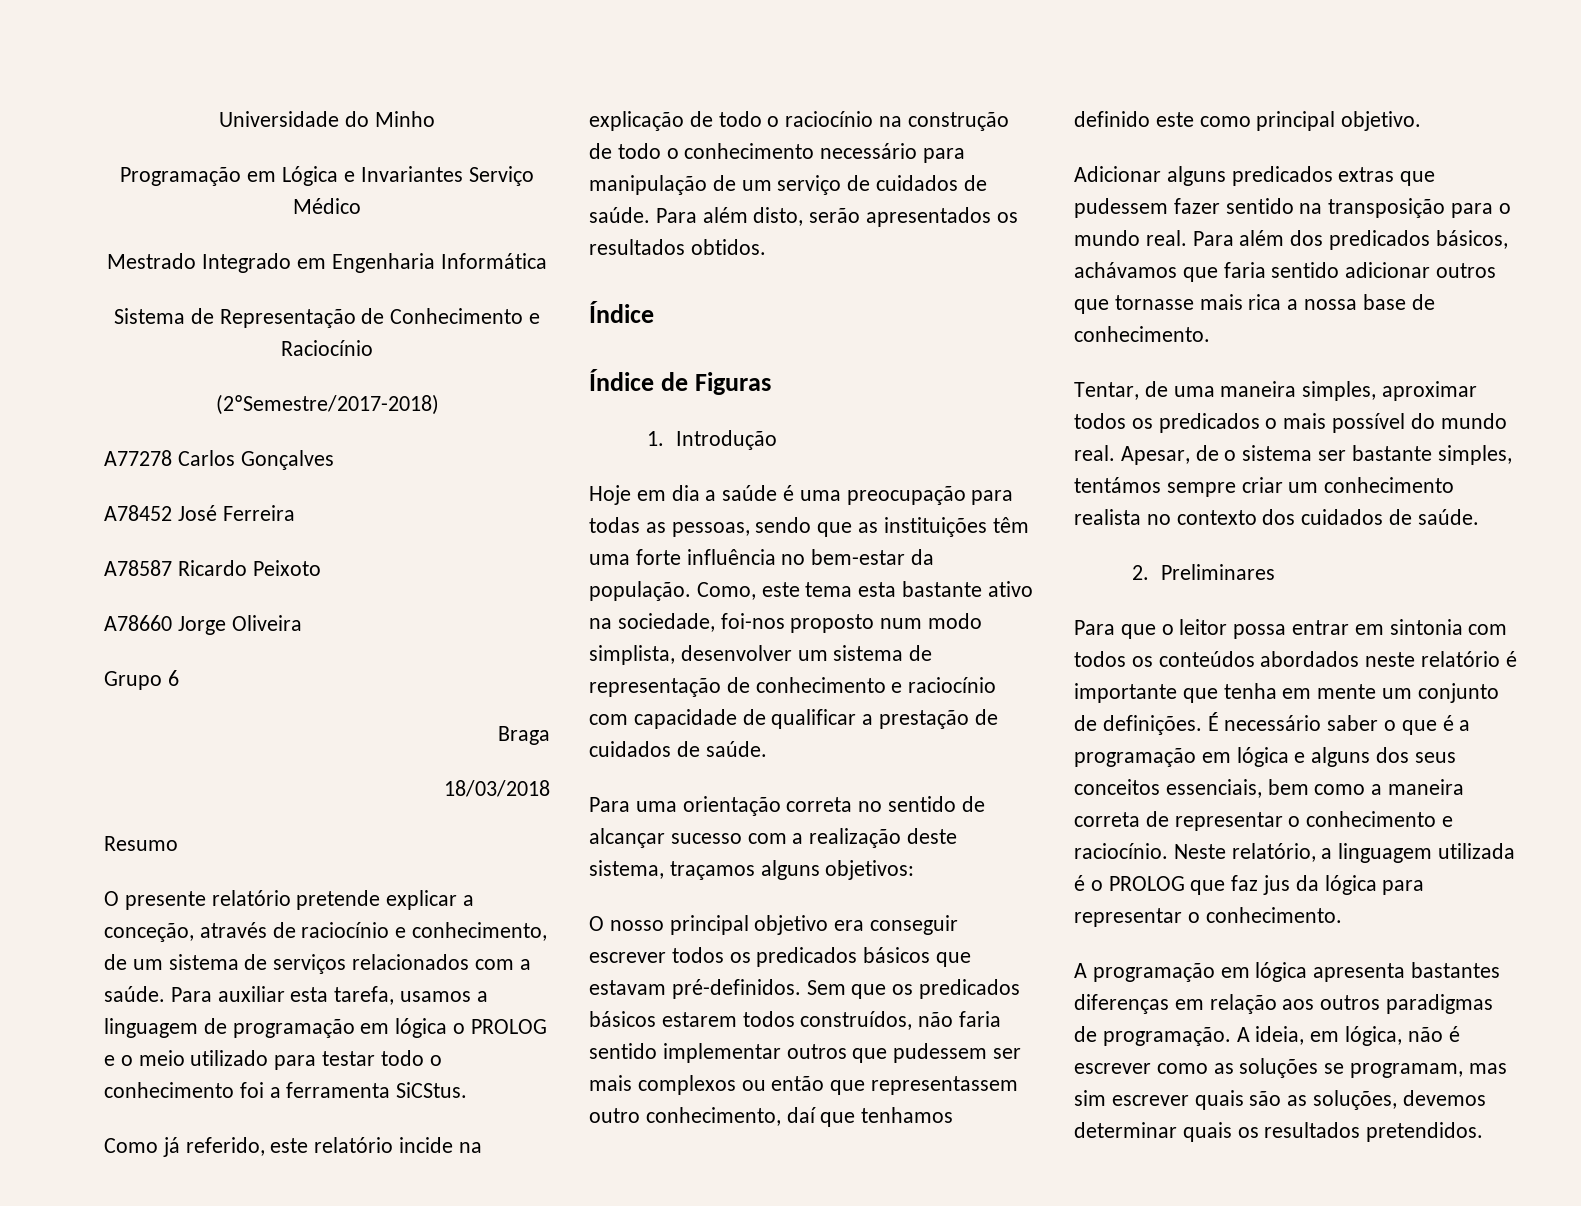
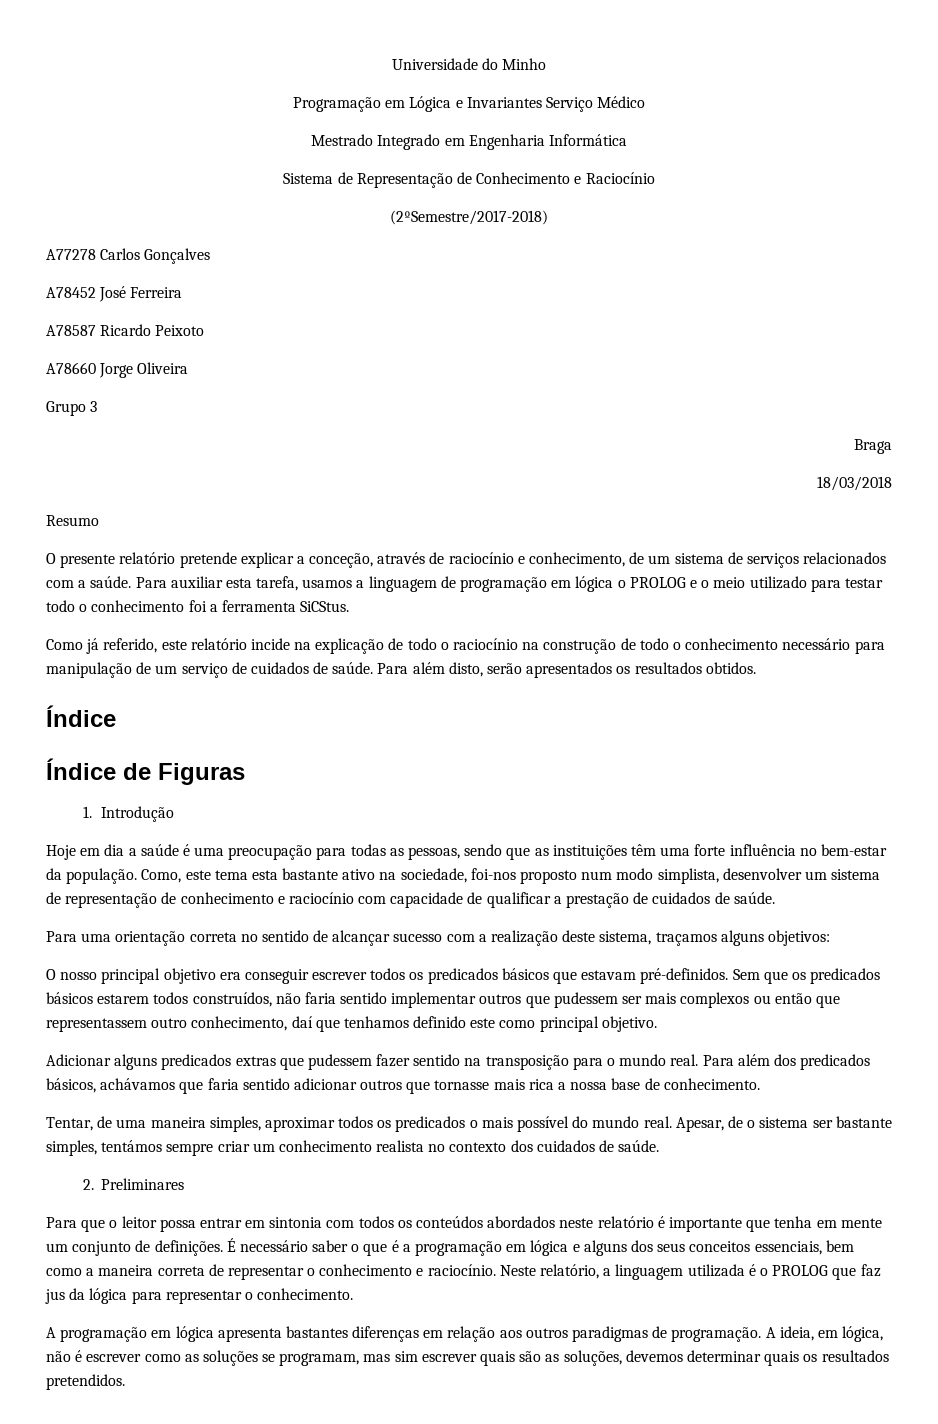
[167,670,179,686] 6 -> [90,401,98,412] 3

